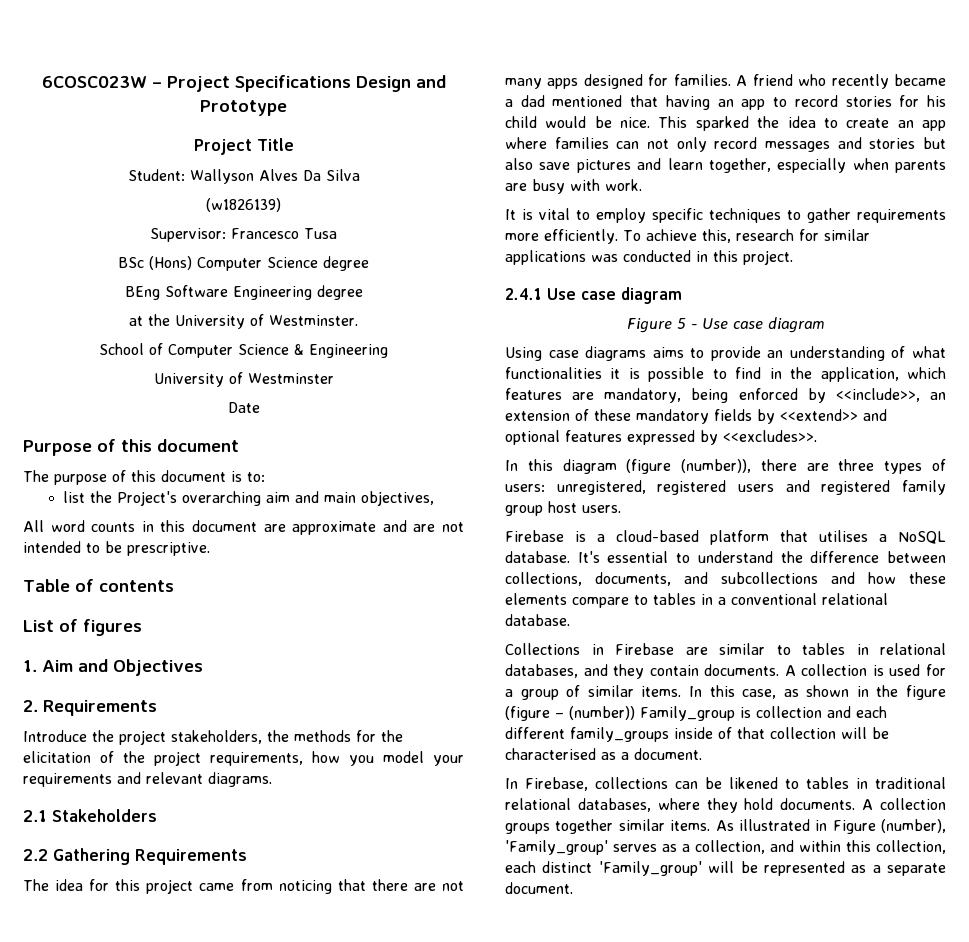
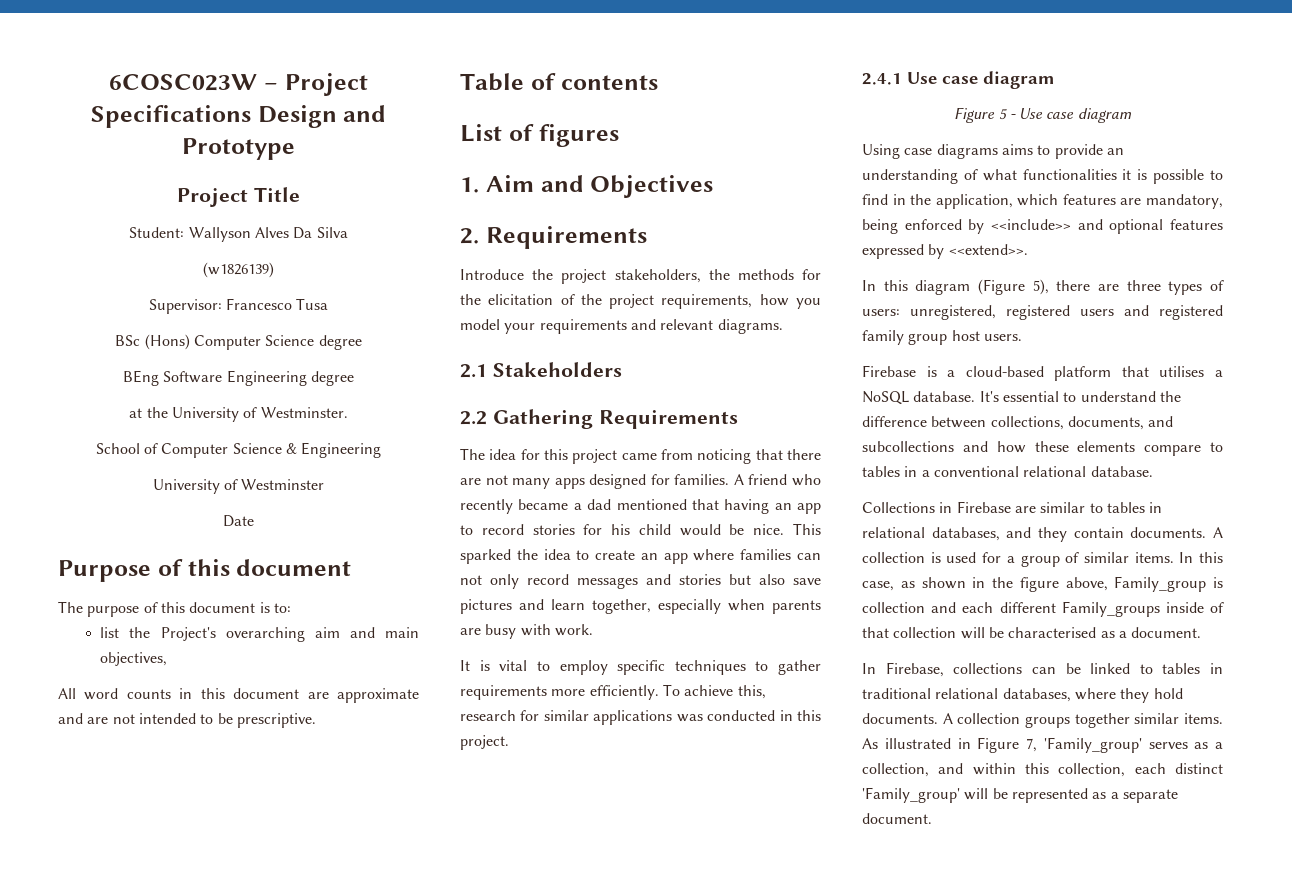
[835,388,946,402] [505,409,858,424] <<include>>, an extension of these mandatory fields by <<extend>> -> [991,219,1071,230] <<include>>
[723,430,817,442] <<excludes>>. -> [948,244,1028,255] <<extend>>.
[626,459,752,474] (figure (number)), -> [978,279,1049,295] (Figure 5),
[505,706,635,721] (figure – (number)) -> [1065,577,1108,591] above,
[570,727,669,742] family_groups -> [1061,601,1160,617] Family_groups
[729,777,778,789] likened -> [1090,663,1131,674] linked
[881,819,946,833] (number), -> [1026,738,1037,752] 7,

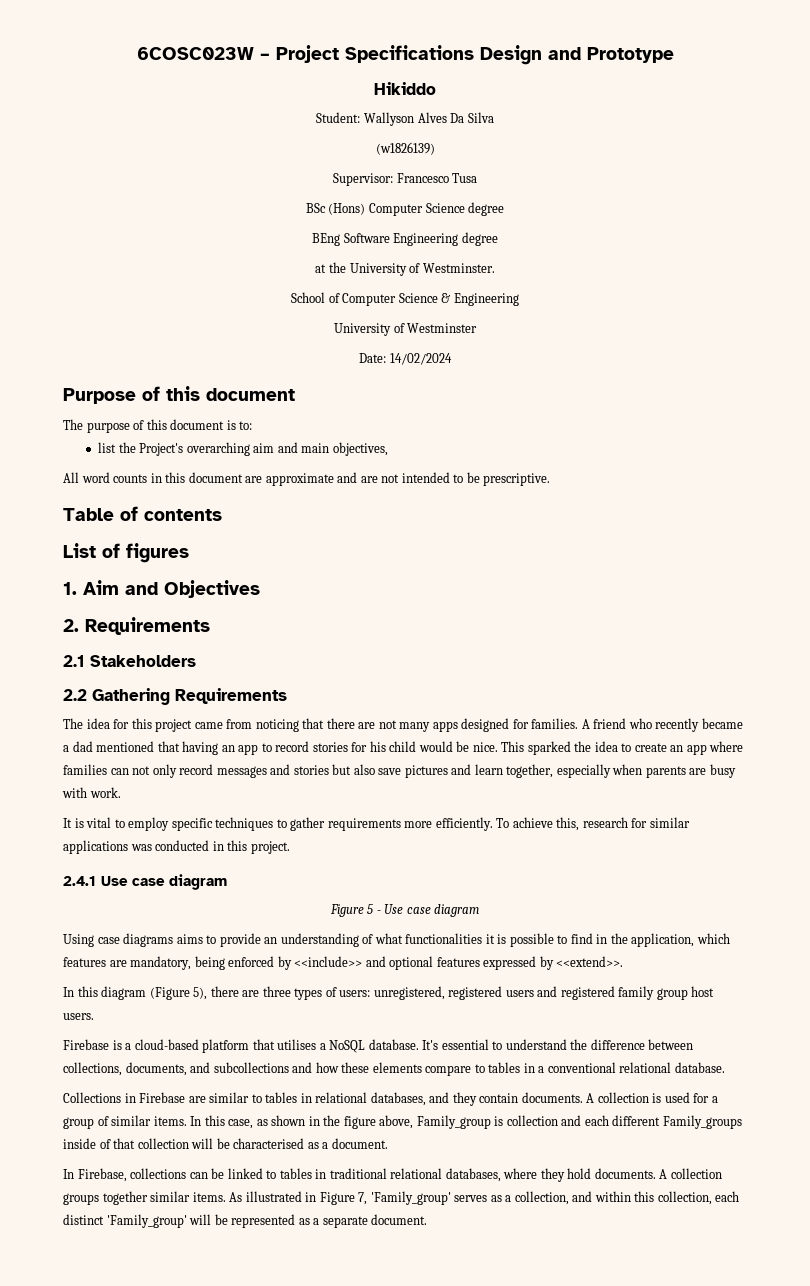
[177,187,300,207] Project Title -> [374,82,436,95] Hikiddo
[223,515,254,527] Date -> [359,353,452,365] Date: 14/02/2024
[460,269,821,284] [460,294,821,309] [460,319,783,334] // Introduce the project stakeholders, the methods for the elicitation of the project requirements, how you model your requirements and relevant diagrams. -> (210, 626) none

